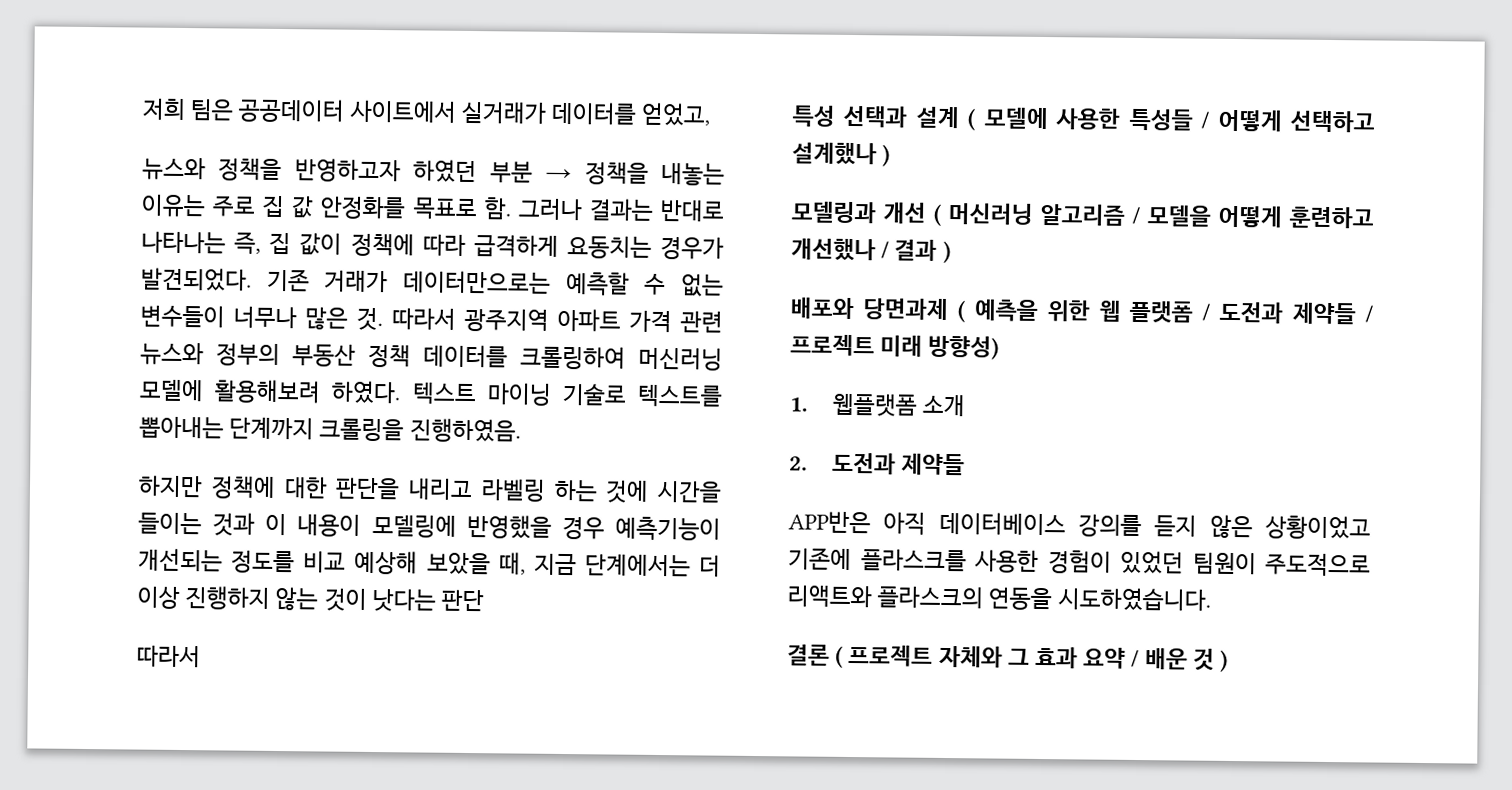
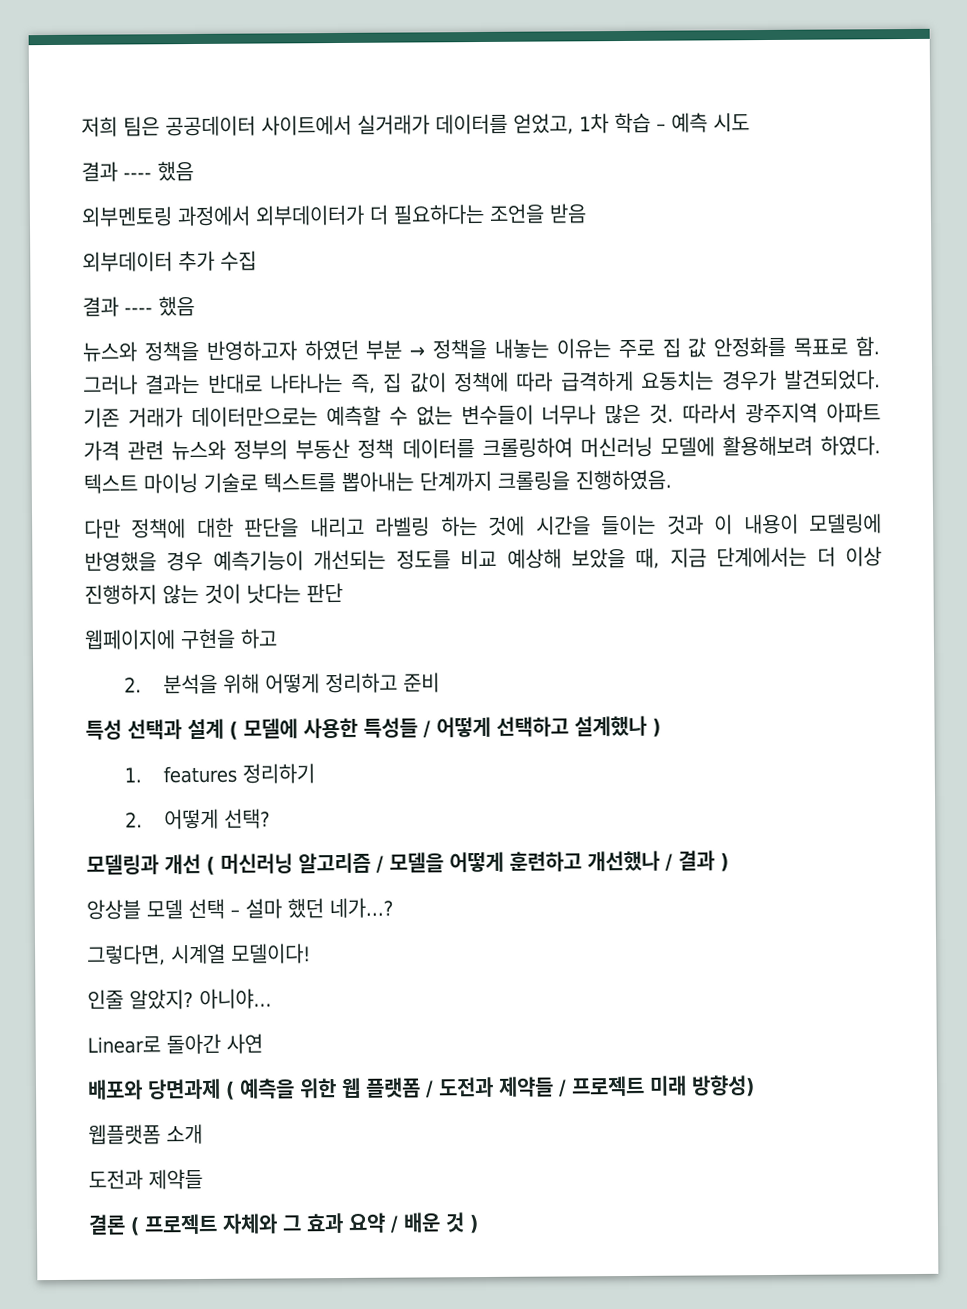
(712, 114) none -> [579,112,750,134] [81,161,194,182] [81,203,586,227] [82,250,257,272] [82,296,195,317] 1차 학습 – 예측 시도 // 결과 ---- 했음 // 외부멘토링 과정에서 외부데이터가 더 필요하다는 조언을 받음 // 외부데이터 추가 수집 // 결과 ---- 했음
[138,475,203,498] 하지만 -> [84,518,121,539] 다만
[137,645,201,668] 따라서 -> [84,628,277,650] [124,672,441,695] 웹페이지에 구현을 하고 // 2. 분석을 위해 어떻게 정리하고 준비
(891, 155) none -> [124,763,316,784] [125,808,272,830] // 1. features 정리하기 // 2. 어떻게 선택?
(951, 252) none -> [86,897,394,920] [87,943,311,966] [87,988,272,1010] [87,1033,263,1055] // 앙상블 모델 선택 – 설마 했던 네가…? // 그렇다면, 시계열 모델이다! // 인줄 알았지? 아니야… // Linear로 돌아간 사연
[789,397,808,412] 1. -> (755, 1086) none
[789,452,965,476] [788,511,1371,540] [788,547,1371,577] [787,585,1211,611] 2. 도전과 제약들 // APP반은 아직 데이터베이스 강의를 듣지 않은 상황이었고 기존에 플라스크를 사용한 경험이 있었던 팀원이 주도적으로 리액트와 플라스크의 연동을 시도하였습니다. -> [88,1168,203,1190] 도전과 제약들

